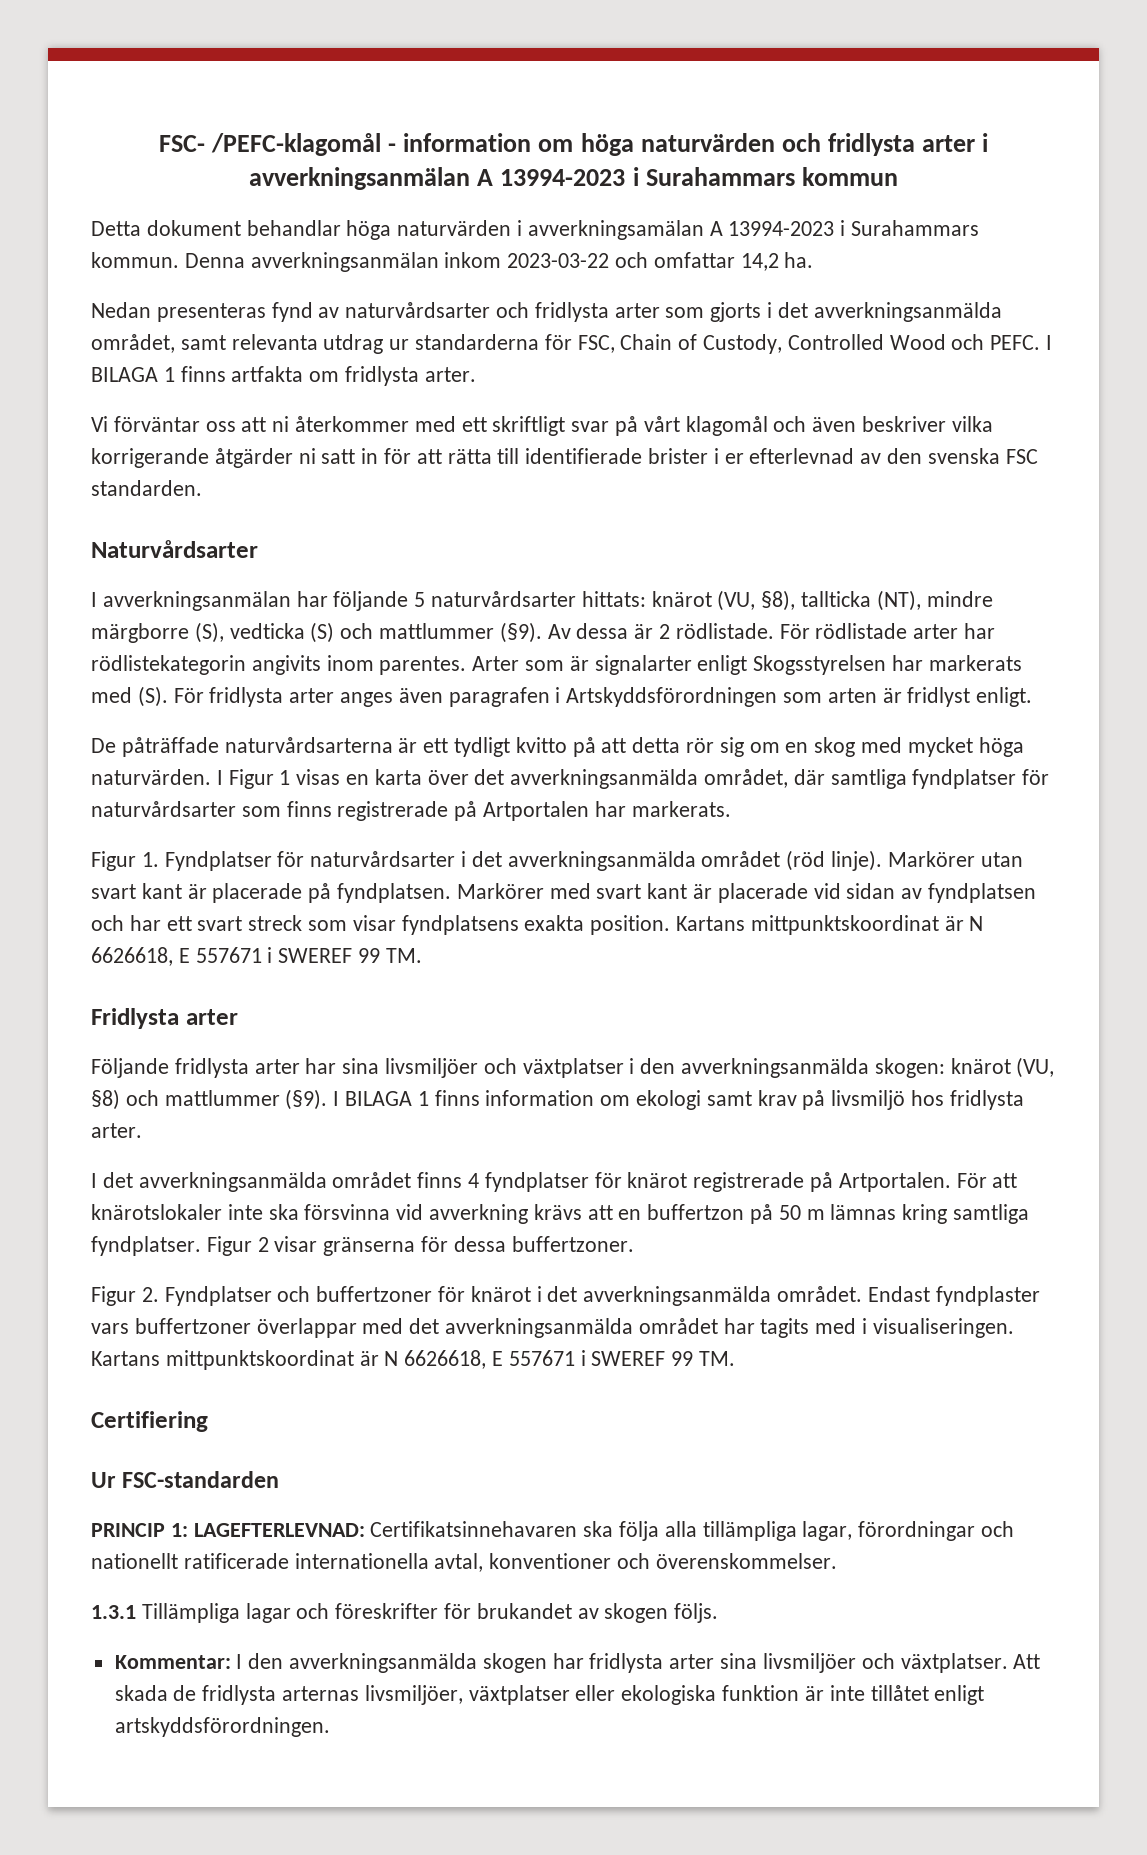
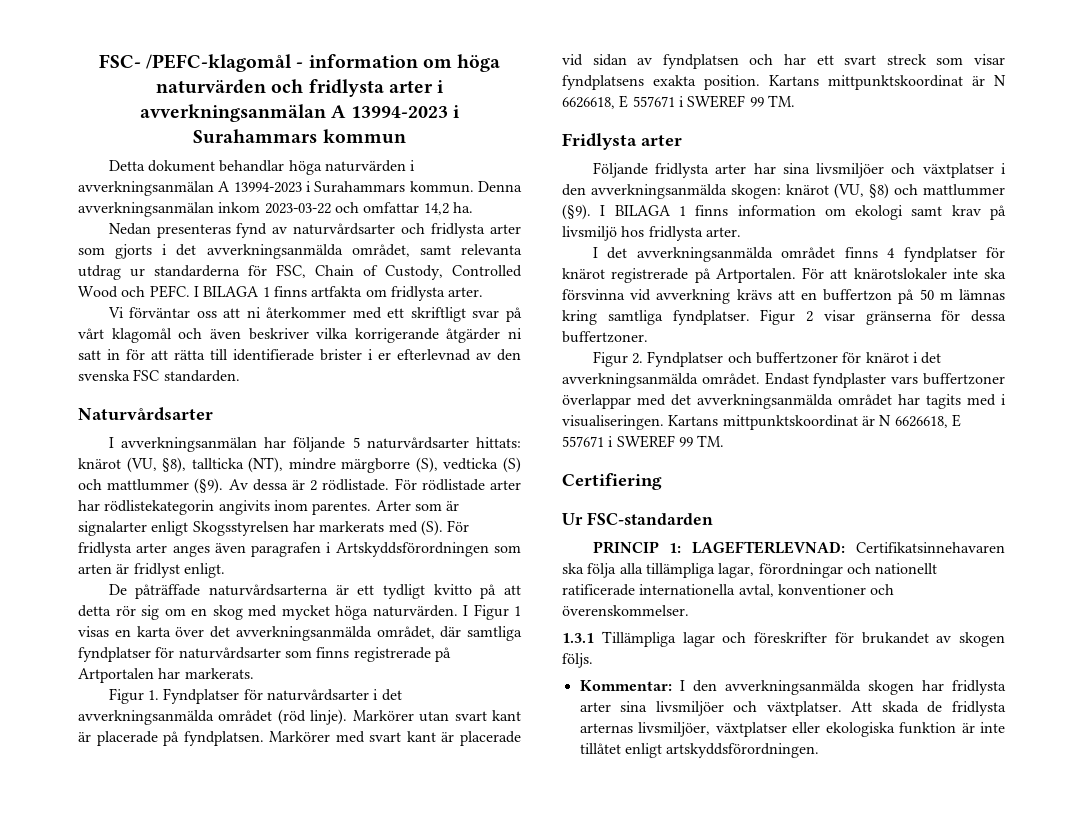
[527,220,704,240] avverkningsamälan -> [78,181,214,196] avverkningsanmälan

